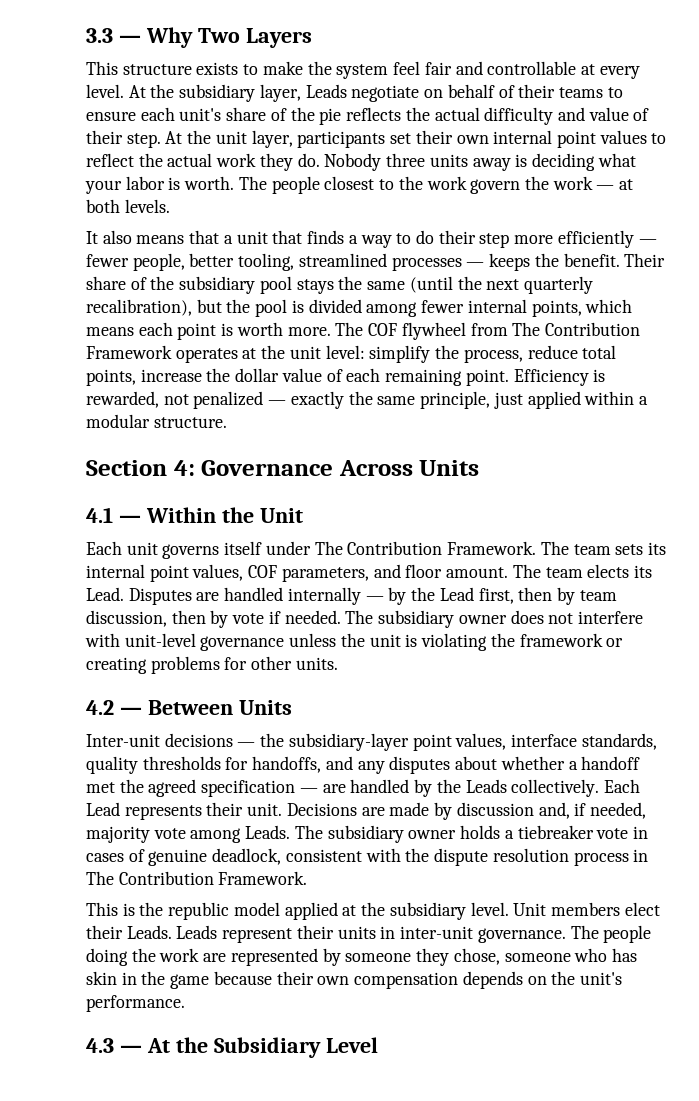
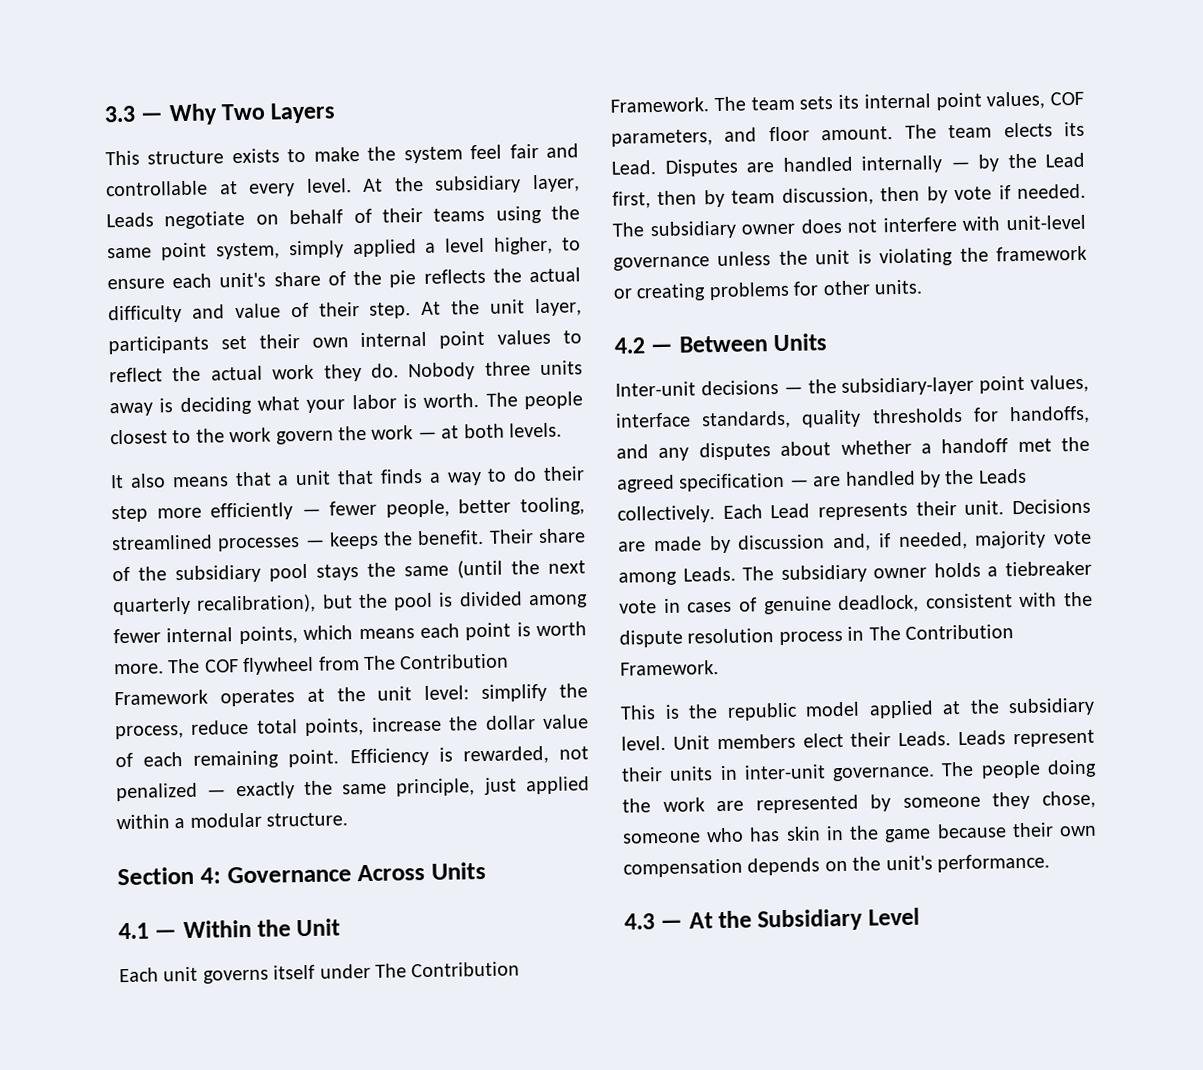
(603, 92) none -> [495,205,580,224] [107,236,554,261] using the same point system, simply applied a level higher,

